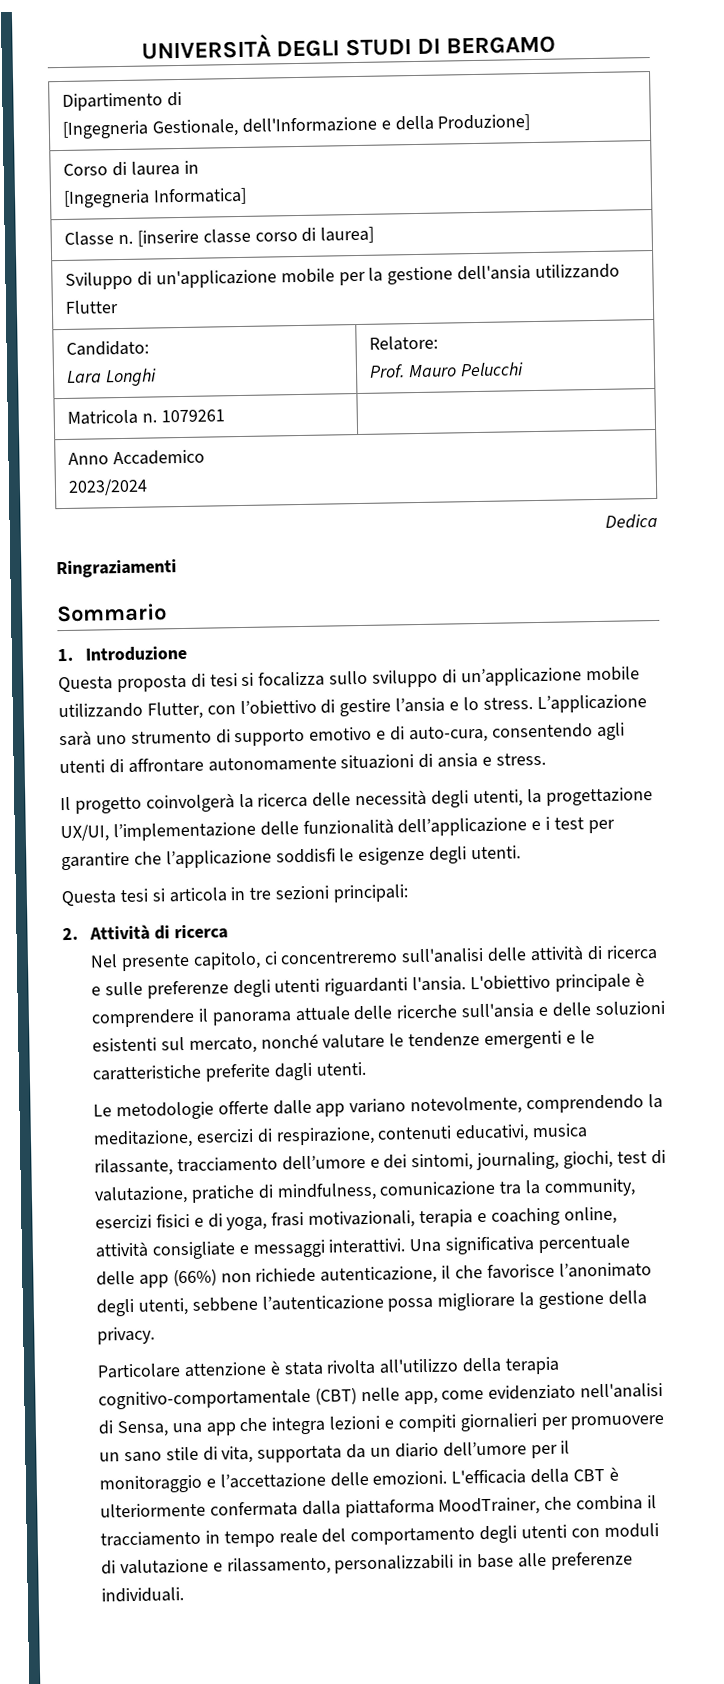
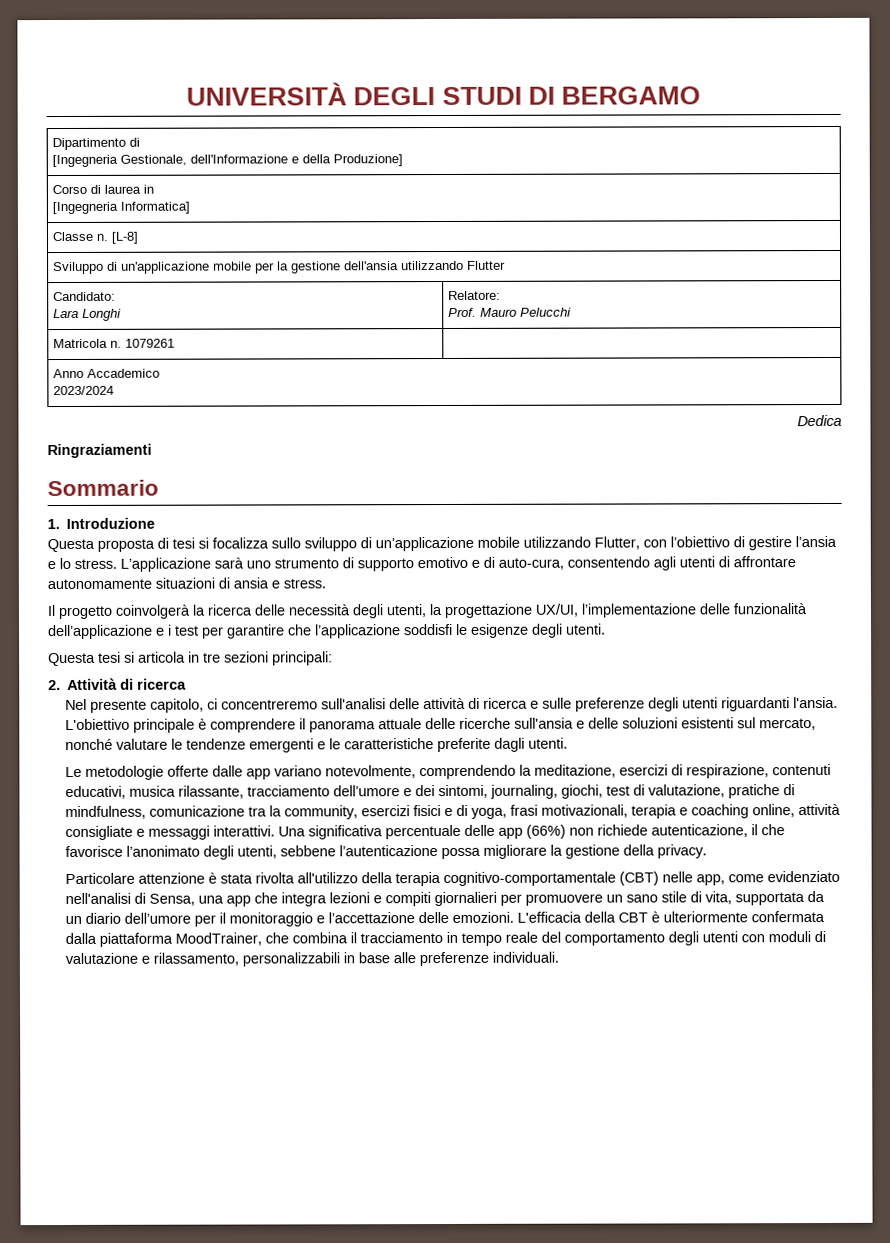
[136,226,375,247] [inserire classe corso di laurea] -> [111,231,140,244] [L-8]

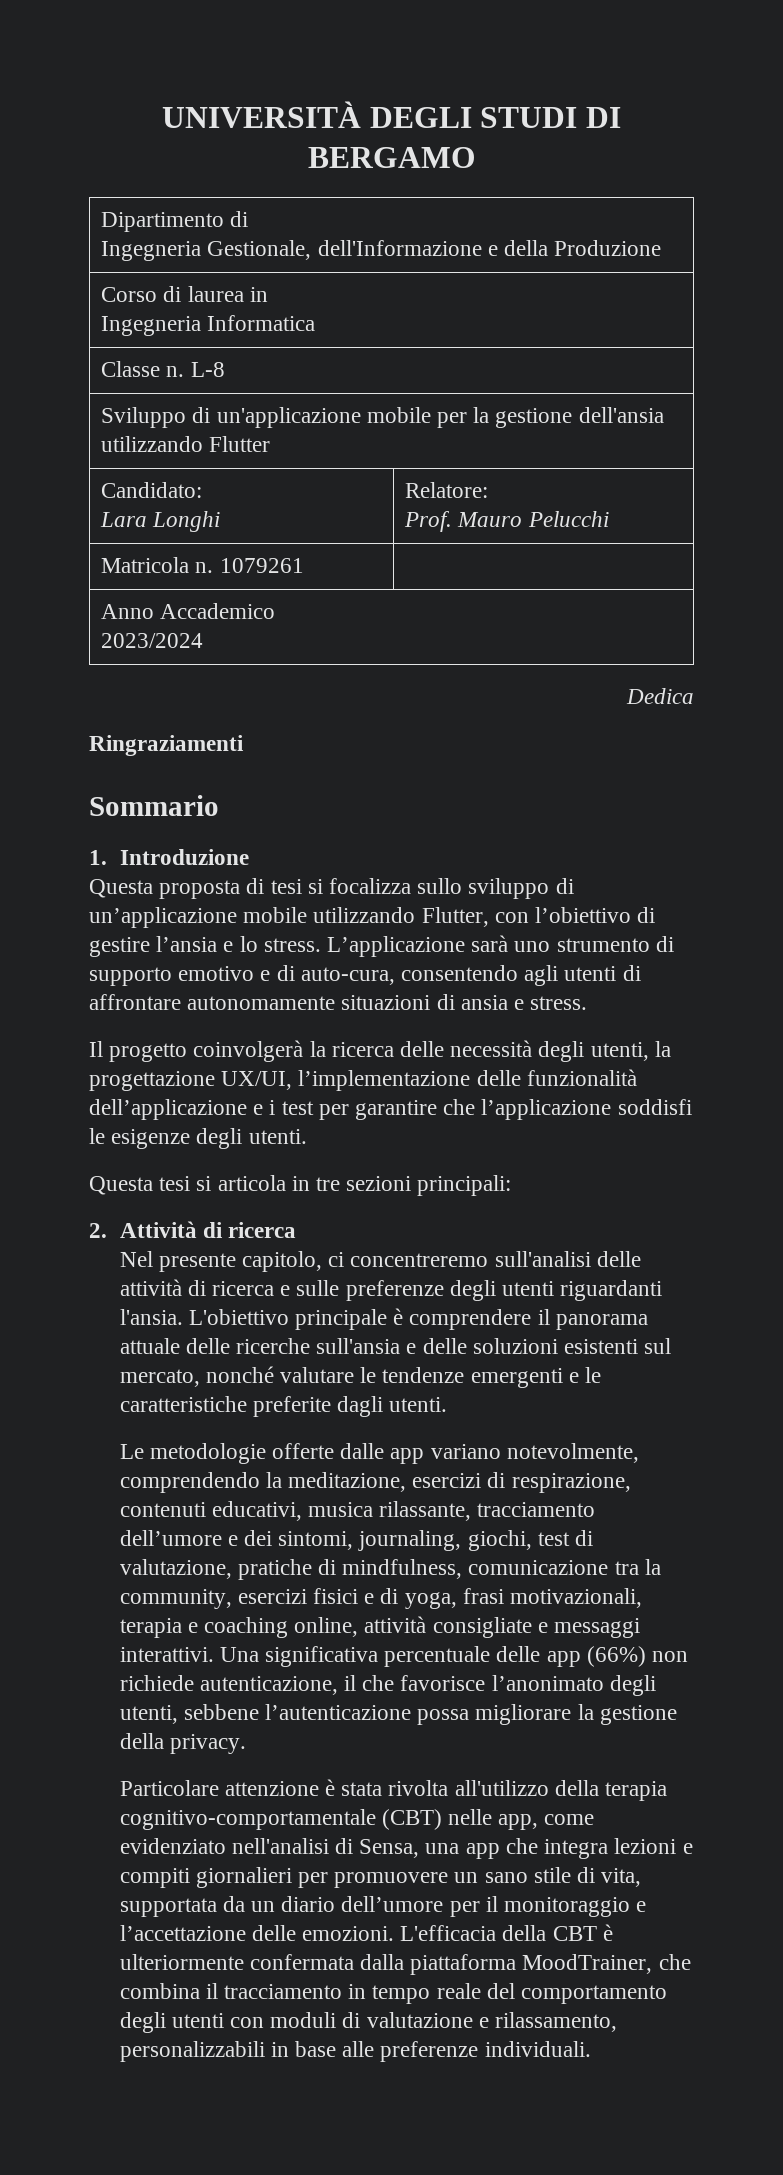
[52,154,119,168] [Ingegneria -> [101,241,202,261] Ingegneria
[333,154,404,167] Produzione] -> [554,240,662,256] Produzione
[52,201,191,215] [Ingegneria Informatica] -> [101,315,316,336] Ingegneria Informatica
[111,231,140,244] [L-8] -> [190,362,225,377] L-8

